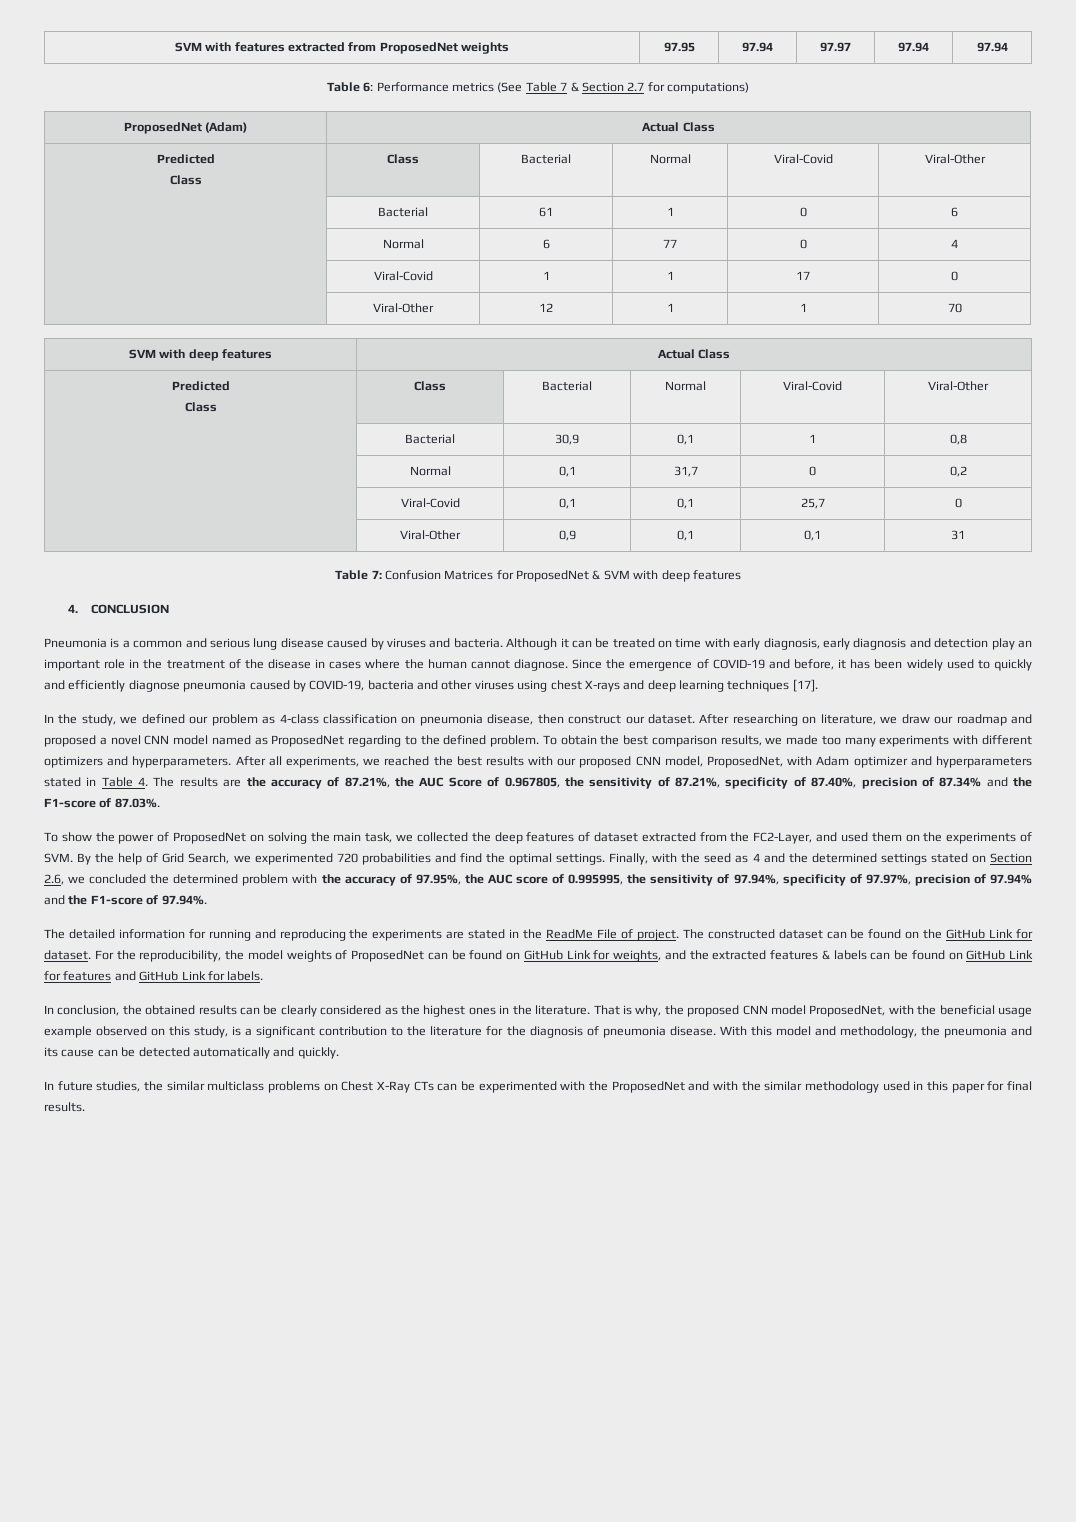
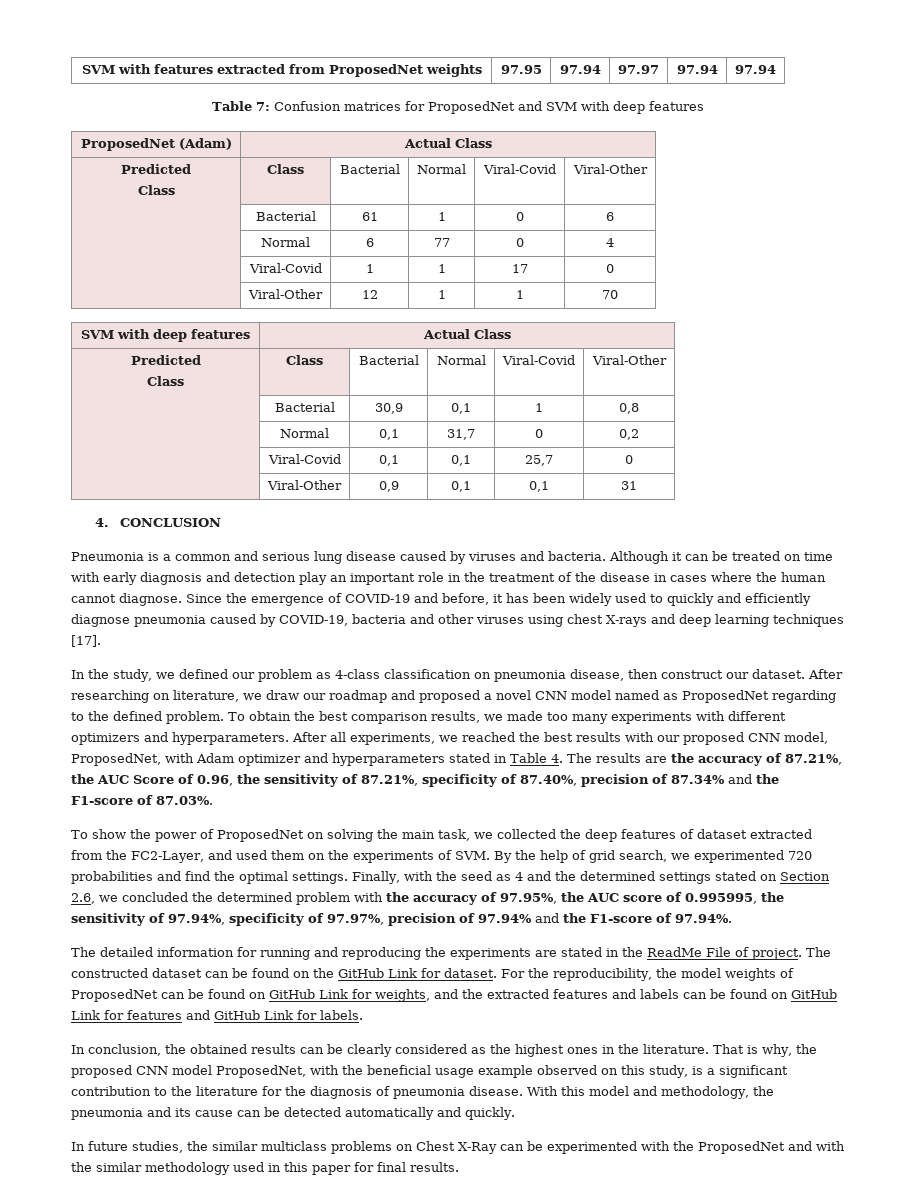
[363,82,750,94] 6: Performance metrics (See Table 7 & Section 2.7 for computations) -> [255,101,704,114] 7: Confusion matrices for ProposedNet and SVM with deep features
[335,570,741,582] // Table 7: Confusion Matrices for ProposedNet & SVM with deep features -> (637, 485) none
[763,638,851,650] diagnosis, early -> (137, 578) none
[504,777,560,788] 0.967805, -> [197,775,233,786] 0.96,
[162,853,230,864] Grid Search, -> [588,850,667,863] grid search,
[821,950,830,960] & -> [612,989,636,999] and
[413,1081,434,1091] CTs -> (497, 1148) none

